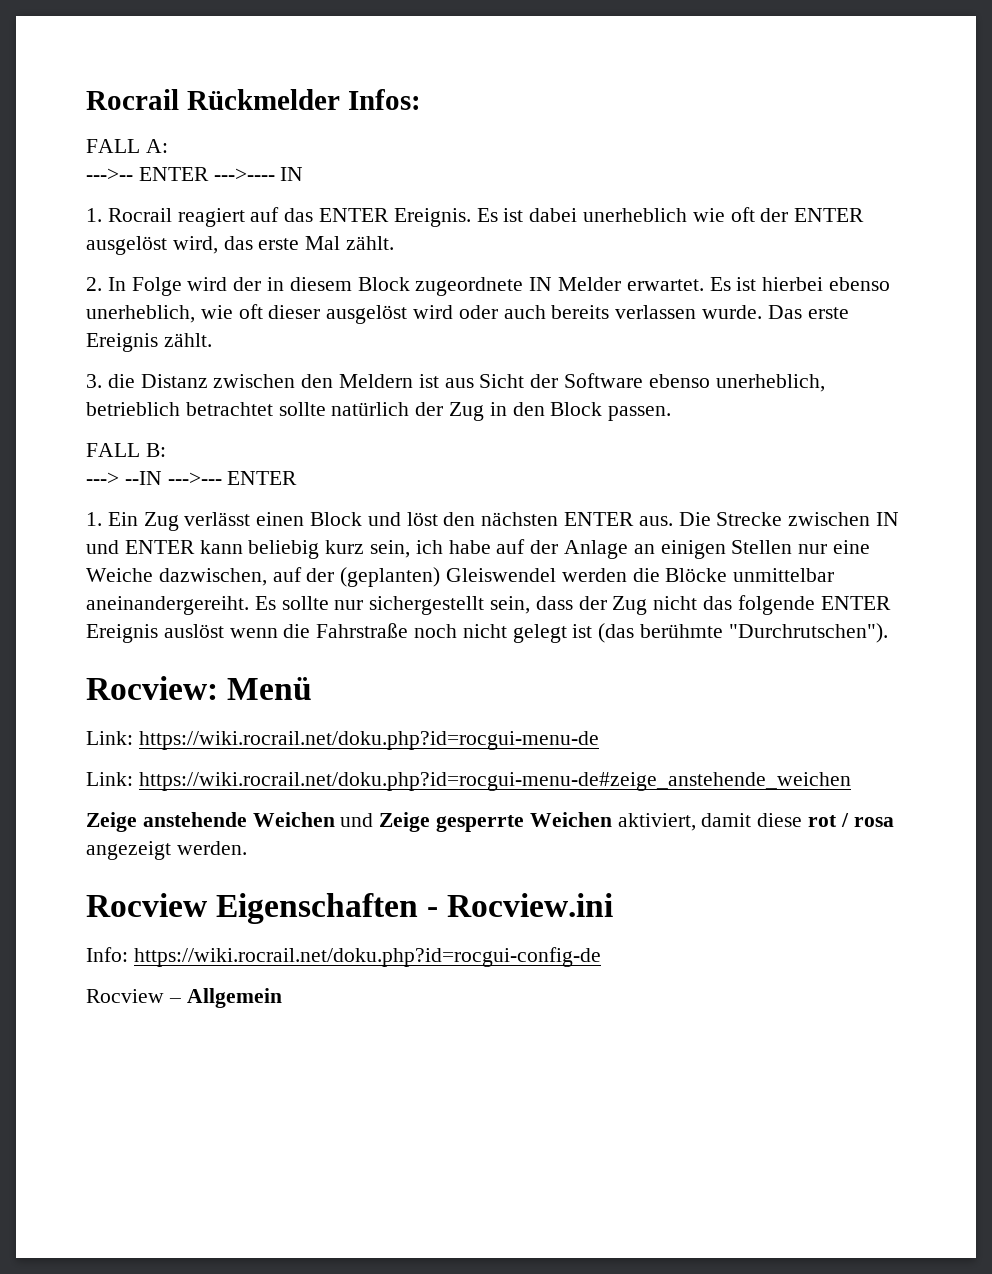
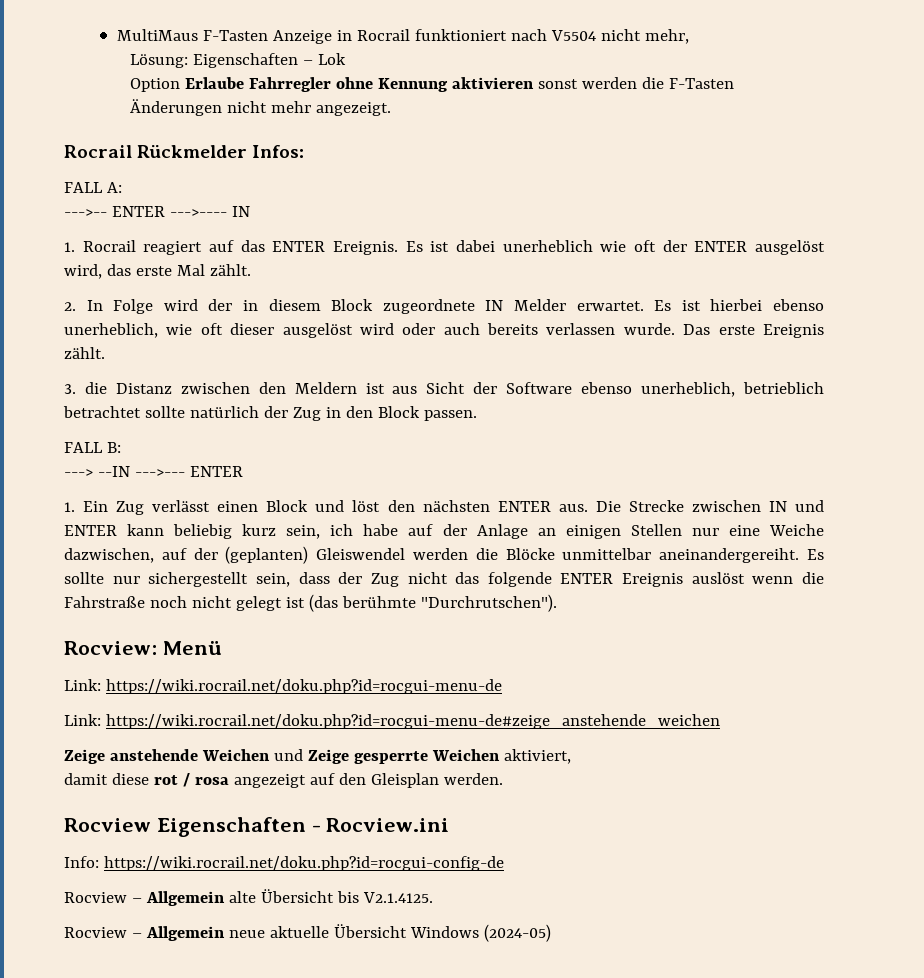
(86, 99) none -> [117,29,690,44] [129,53,346,68] [129,77,734,92] [129,99,391,116] MultiMaus F-Tasten Anzeige in Rocrail funktioniert nach V5504 nicht mehr, // Lösung: Eigenschaften – Lok // Option Erlaube Fahrregler ohne Kennung aktivieren sonst werden die F-Tasten Änderungen nicht mehr angezeigt. //
(696, 822) none -> (571, 756) //
(171, 850) none -> [309,773,439,788] auf den Gleisplan
(282, 998) none -> [228,889,433,903] [64,924,551,942] alte Übersicht bis V2.1.4125. // Rocview – Allgemein neue aktuelle Übersicht Windows (2024-05)

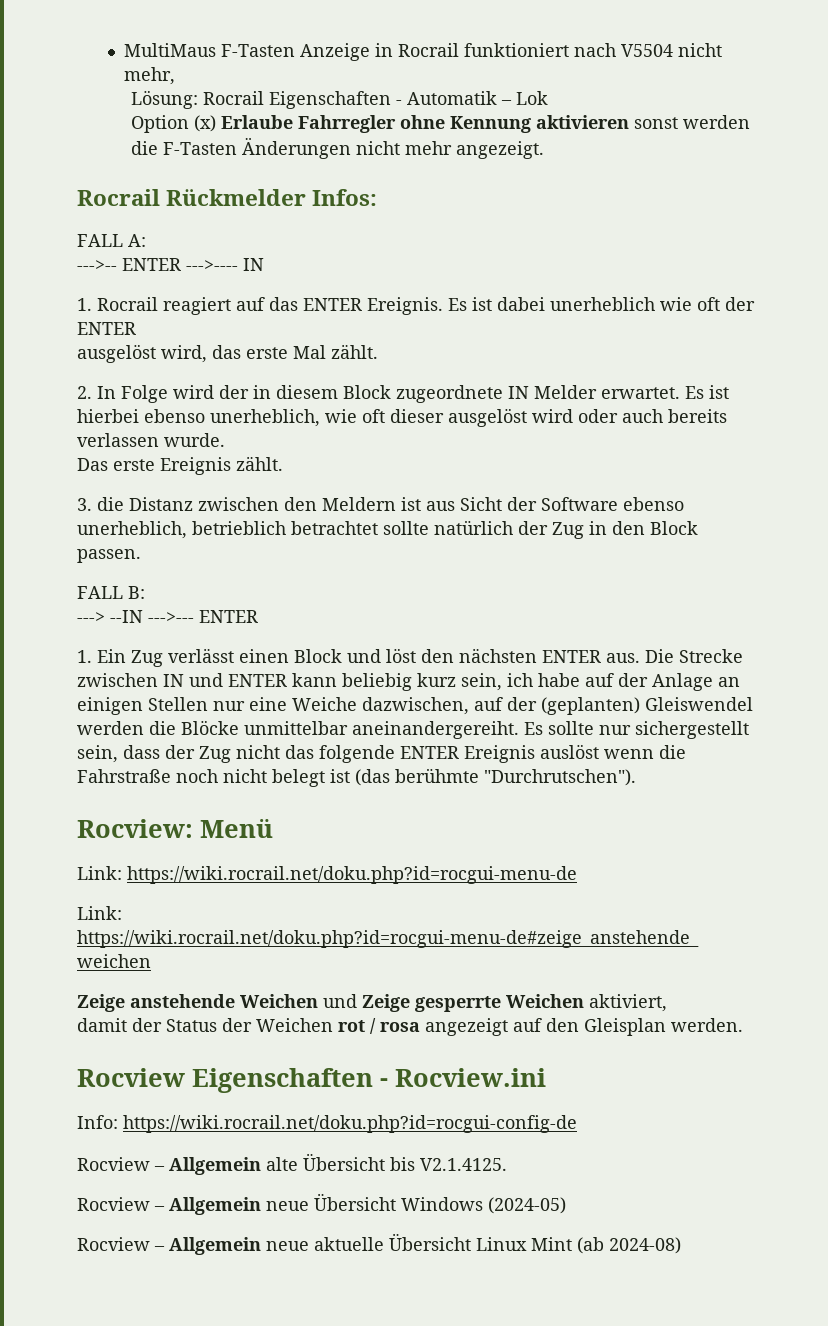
[192,53,313,68] Eigenschaften – -> [203,91,513,109] Rocrail Eigenschaften - Automatik –
(180, 85) none -> [194,115,217,132] (x)
(748, 246) none -> (136, 328) //
(675, 329) none -> (225, 440) //
[235,596,282,611] gelegt -> [272,769,325,787] belegt
[111,773,149,785] diese -> [132,1018,333,1032] der Status der Weichen
[269,926,329,938] aktuelle -> (309, 1206) none
(551, 933) none -> [77,1233,681,1255] // Rocview – Allgemein neue aktuelle Übersicht Linux Mint (ab 2024-08)

